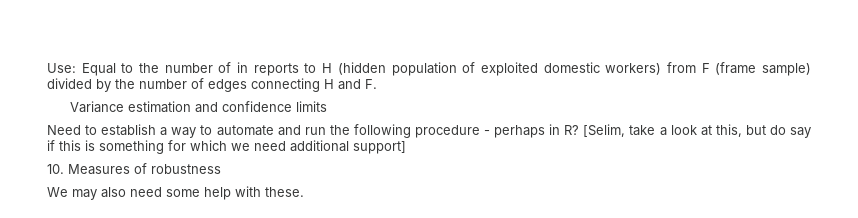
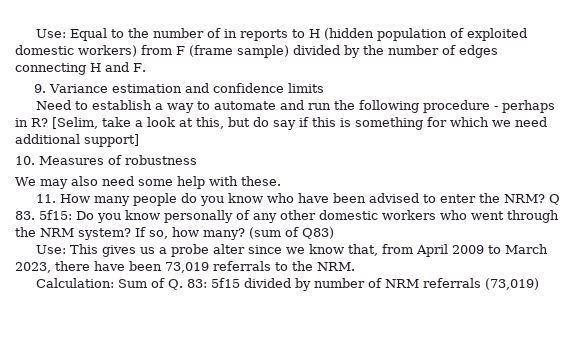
(377, 84) none -> [34,84,47,93] 9.
(304, 192) none -> [35,193,560,206] [15,210,559,223] [15,227,334,240] [35,244,548,257] [15,261,355,273] [35,278,539,291] // 11. How many people do you know who have been advised to enter the NRM? Q 83. 5f15: Do you know personally of any other domestic workers who went through the NRM system? If so, how many? (sum of Q83) // Use: This gives us a probe alter since we know that, from April 2009 to March 2023, there have been 73,019 referrals to the NRM. // Calculation: Sum of Q. 83: 5f15 divided by number of NRM referrals (73,019)

